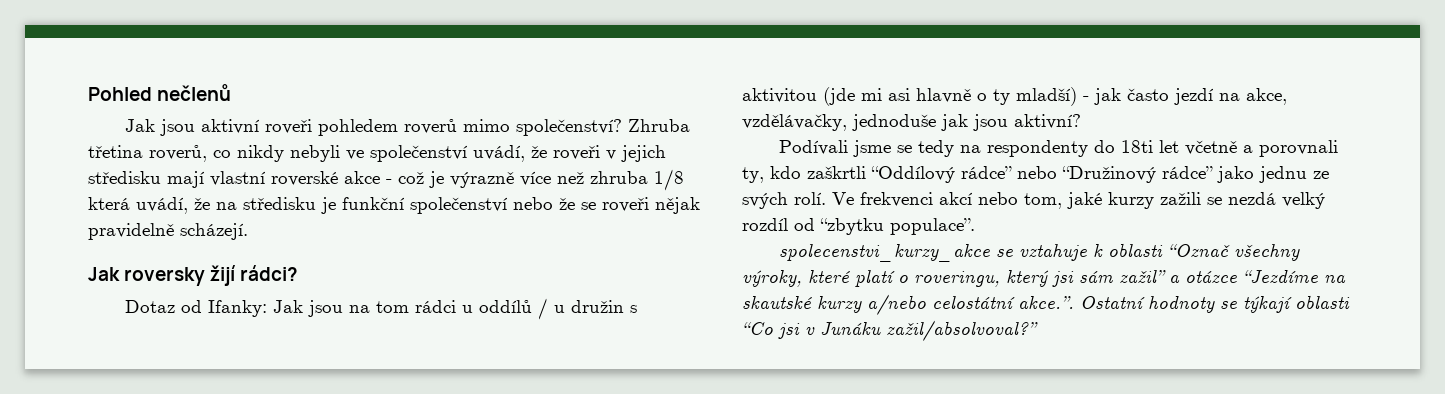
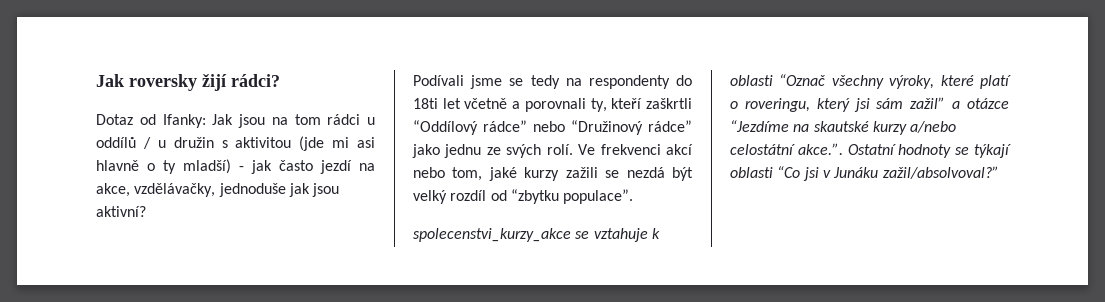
[88,84,232,101] [124,119,690,136] [88,145,666,162] [88,169,684,191] [88,197,700,214] [88,223,248,240] Pohled nečlenů // Jak jsou aktivní roveři pohledem roverů mimo společenství? Zhruba třetina roverů, co nikdy nebyli ve společenství uvádí, že roveři v jejich středisku mají vlastní roverské akce - což je výrazně více než zhruba 1/8 která uvádí, že na středisku je funkční společenství nebo že se roveři nějak pravidelně scházejí. // -> (96, 80) none
[770,166,801,179] kdo -> [611,98,643,109] kteří
(1276, 198) none -> [672,167,693,181] být

